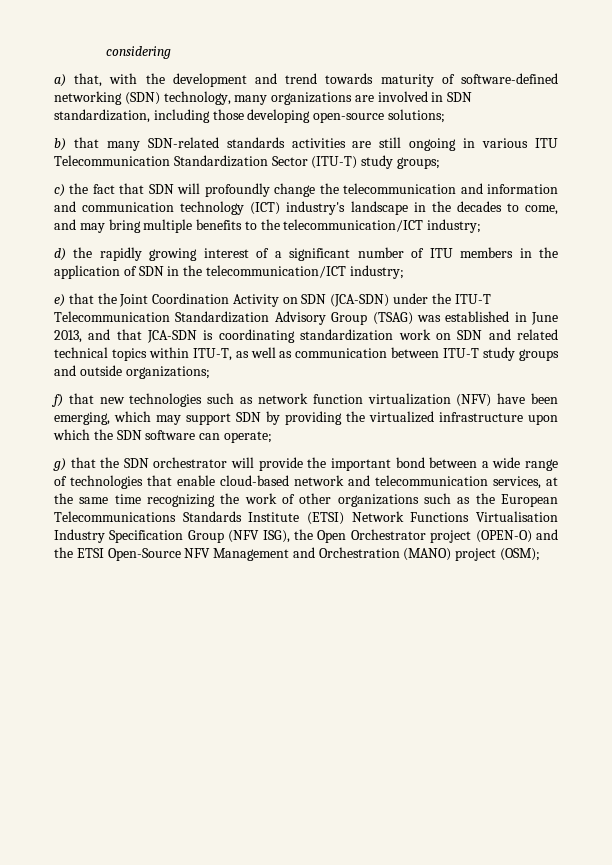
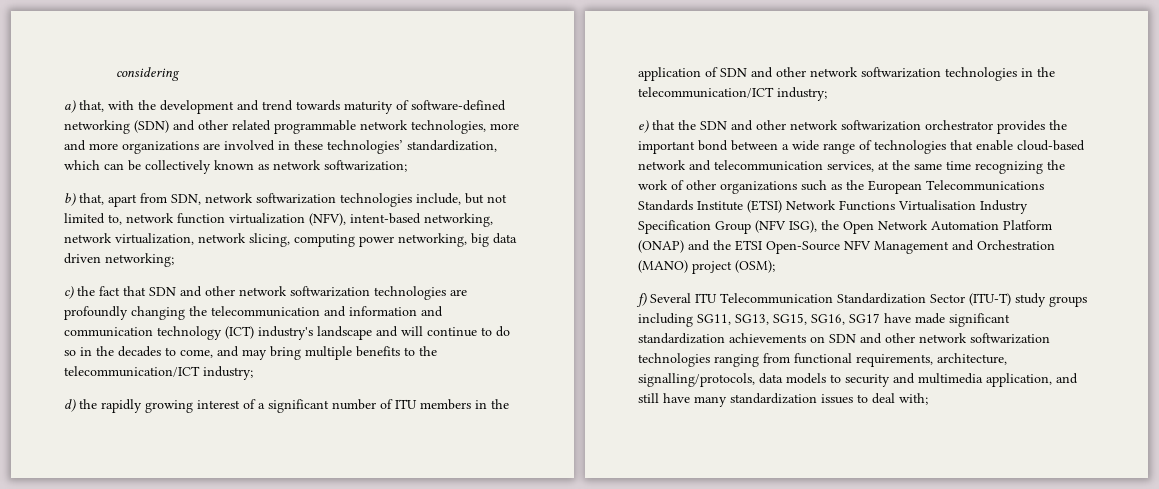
[163,91,473,105] [54,109,445,123] [54,137,558,151] [54,155,440,169] technology, many organizations are involved in SDN standardization, including those developing open-source solutions; // b) that many SDN-related standards activities are still ongoing in various ITU Telecommunication Standardization Sector (ITU-T) study groups; -> [173,120,519,134] [64,140,497,154] [64,160,407,174] [64,193,507,207] [64,213,493,227] [64,233,517,247] [64,253,174,267] and other related programmable network technologies, more and more organizations are involved in these technologies’ standardization, which can be collectively known as network softwarization; // b) that, apart from SDN, network softwarization technologies include, but not limited to, network function virtualization (NFV), intent-based networking, network virtualization, network slicing, computing power networking, big data driven networking;
[177,183,316,197] will profoundly change -> [180,286,467,300] [64,306,185,320] and other network softwarization technologies are profoundly changing
(408, 208) none -> [376,326,510,337] [64,350,76,356] and will continue to do so
(164, 271) none -> [751,67,1017,81] and other network softwarization technologies
[119,293,491,307] [54,311,558,325] [54,329,558,343] [54,347,559,361] [54,365,210,379] [51,393,558,407] [54,411,558,425] [53,429,272,443] [53,457,303,471] Joint Coordination Activity on SDN (JCA-SDN) under the ITU-T Telecommunication Standardization Advisory Group (TSAG) was established in June 2013, and that JCA-SDN is coordinating standardization work on SDN and related technical topics within ITU-T, as well as communication between ITU-T study groups and outside organizations; // f) that new technologies such as network function virtualization (NFV) have been emerging, which may support SDN by providing the virtualized infrastructure upon which the SDN software can operate; // g) that the SDN orchestrator will provide -> [700,120,1045,134] SDN and other network softwarization orchestrator provides
[350,529,532,543] Orchestrator project (OPEN-O) -> [878,220,1052,231] [638,240,684,253] Network Automation Platform (ONAP)
(541, 554) none -> [636,293,1087,307] [638,313,1010,327] [638,333,1050,344] [638,353,1007,367] [638,373,1078,387] [638,393,928,407] // f) Several ITU Telecommunication Standardization Sector (ITU-T) study groups including SG11, SG13, SG15, SG16, SG17 have made significant standardization achievements on SDN and other network softwarization technologies ranging from functional requirements, architecture, signalling/protocols, data models to security and multimedia application, and still have many standardization issues to deal with;

